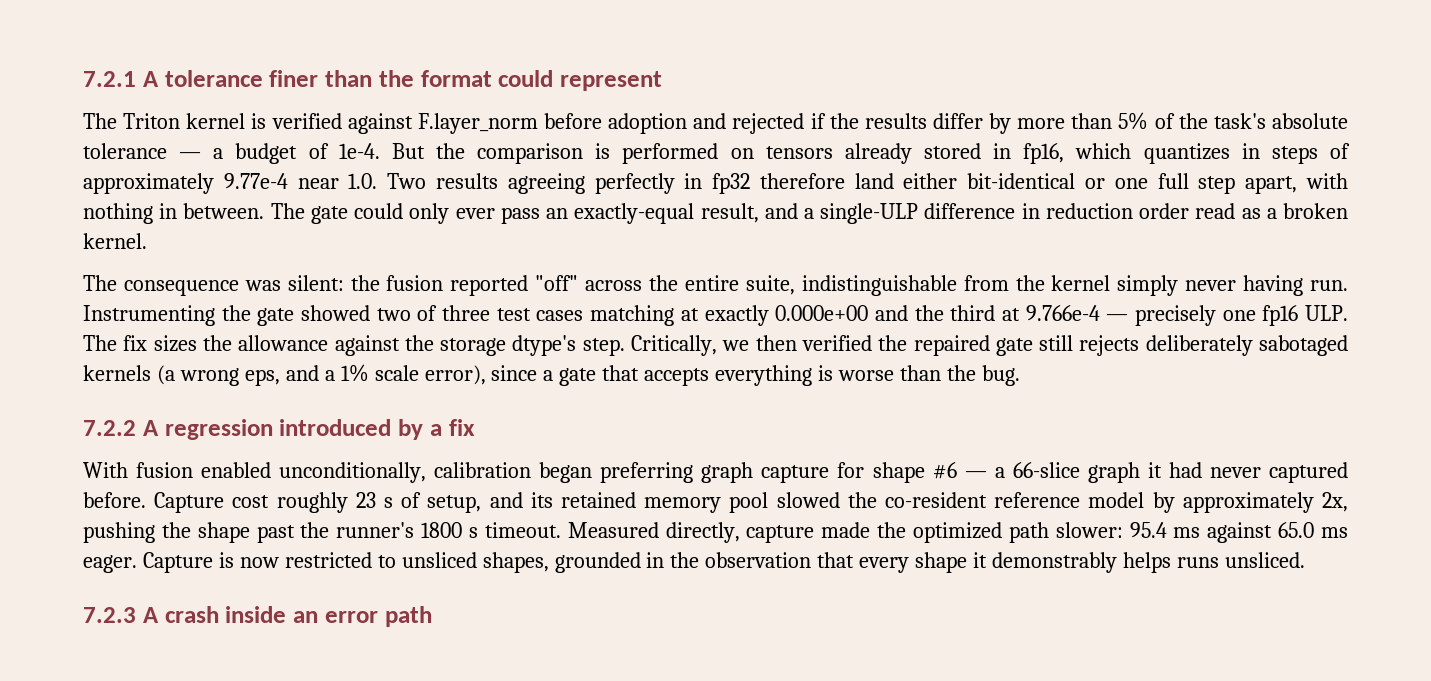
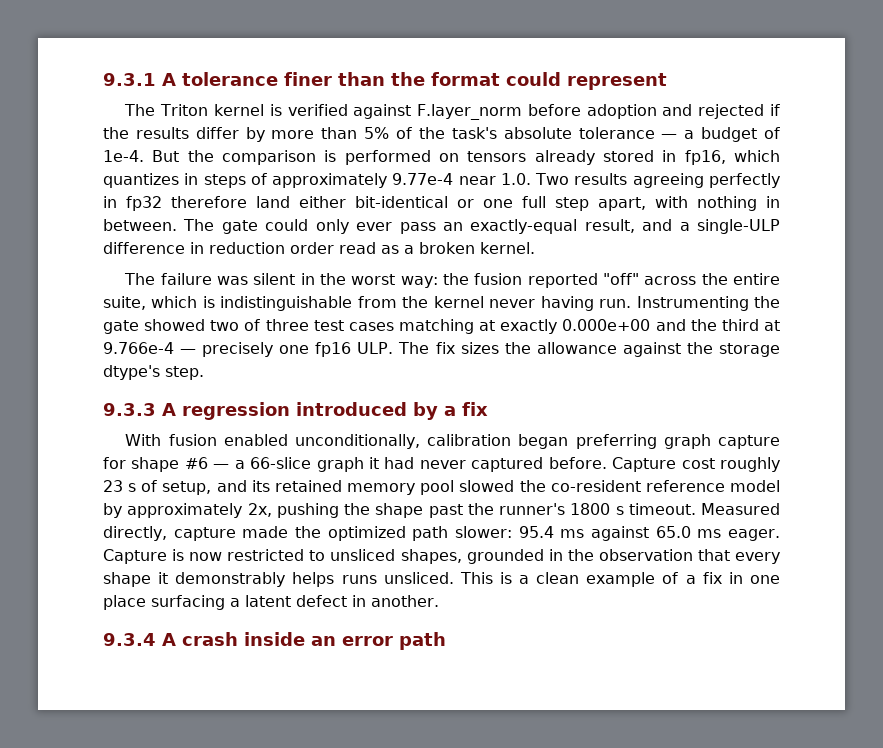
[83,71,136,87] 7.2.1 -> [103,73,156,86] 9.3.1
[123,275,344,296] consequence was silent: -> [160,273,438,288] failure was silent in the worst way:
(795, 285) none -> [151,296,215,308] which is
[1117,275,1179,296] simply -> (484, 302) none
[631,335,1348,356] [83,364,1020,386] [83,420,136,436] Critically, we then verified the repaired gate still rejects deliberately sabotaged kernels (a wrong eps, and a 1% scale error), since a gate that accepts everything is worse than the bug. // 7.2.2 -> [103,403,156,416] // 9.3.3
[83,607,136,623] // 7.2.3 -> [459,572,780,587] [103,595,439,610] [103,633,156,646] This is a clean example of a fix in one place surfacing a latent defect in another. // 9.3.4

